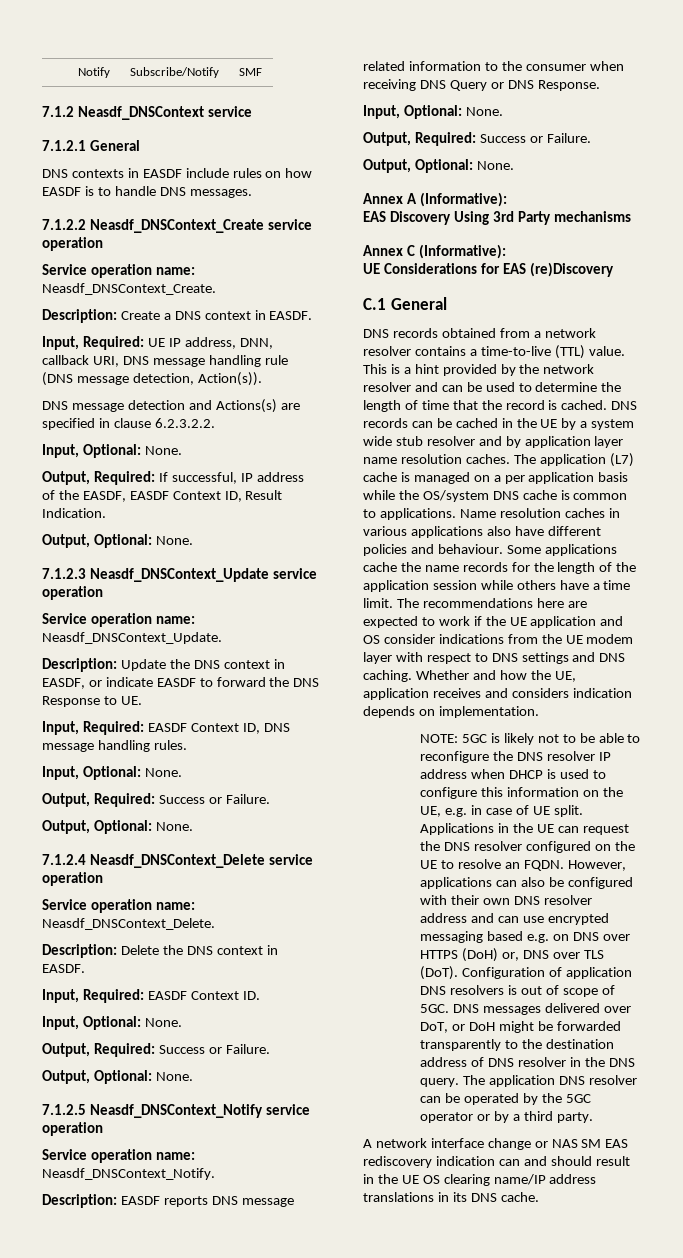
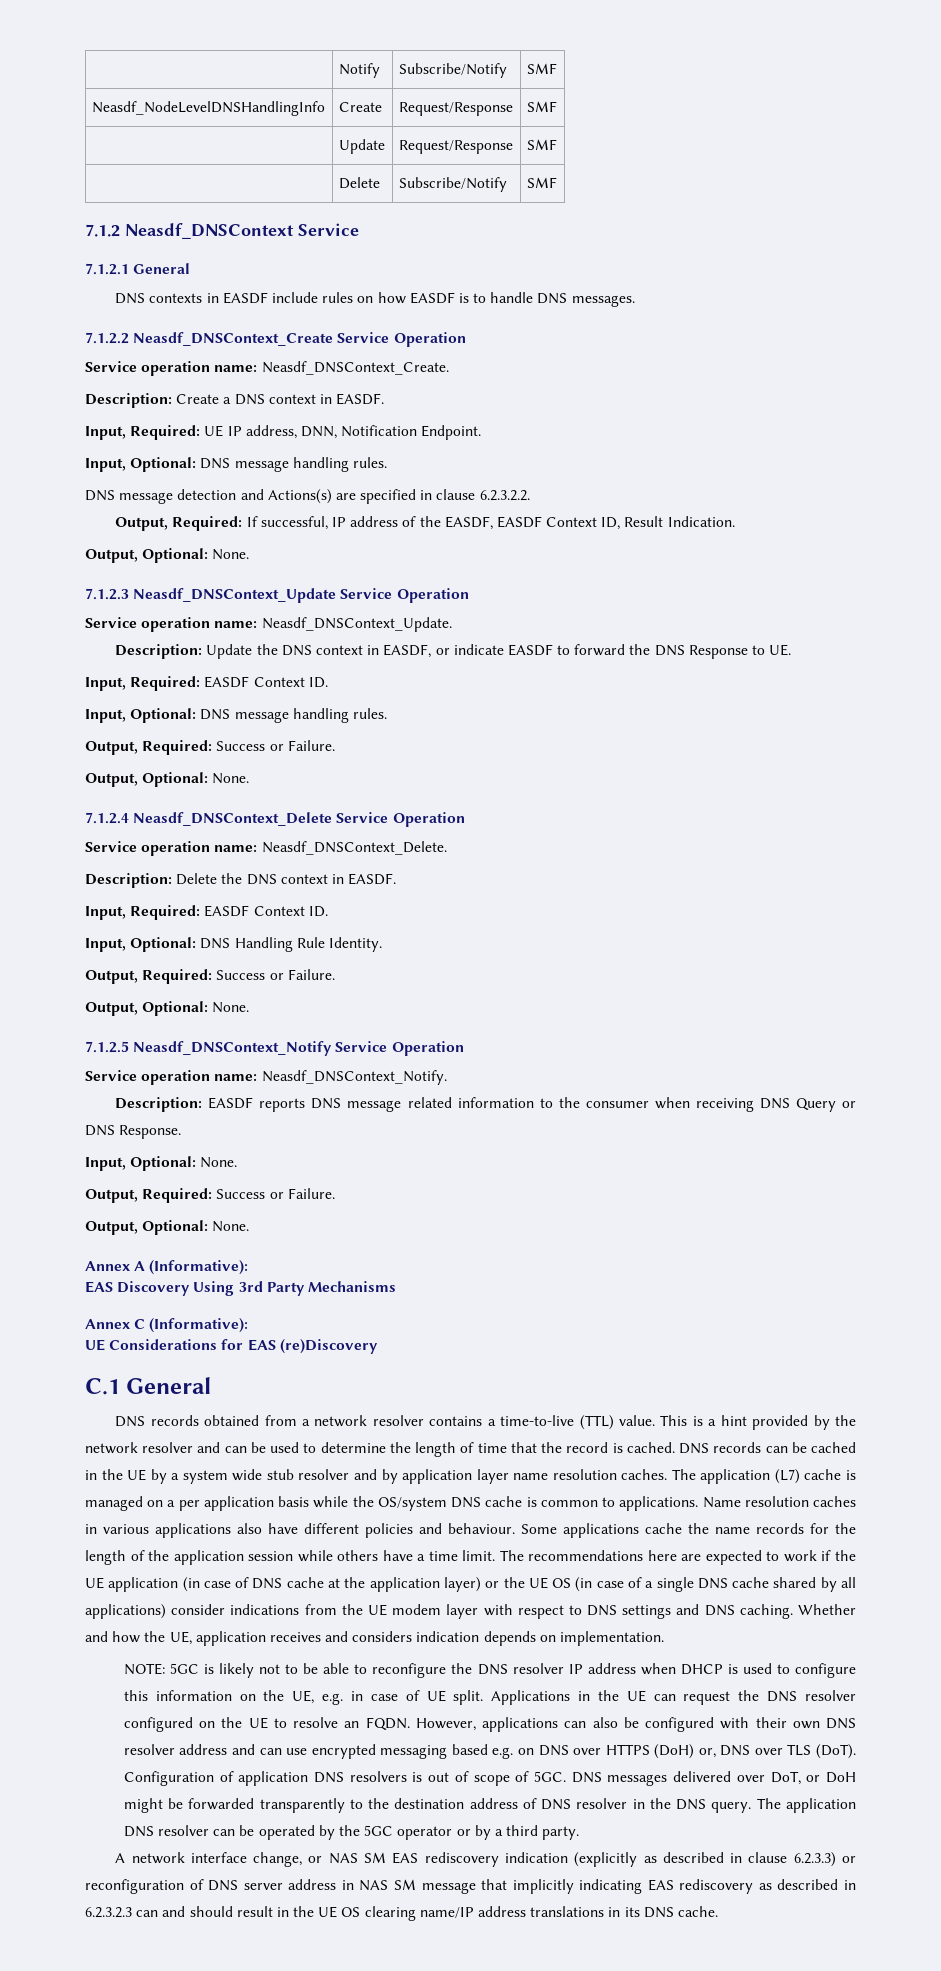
(262, 72) none -> [91,101,325,116] [338,102,382,112] [398,102,513,116] [526,101,557,112] [338,139,385,154] [398,140,513,154] [526,139,557,150] [338,177,380,189] [398,177,507,192] [526,177,557,188] // Neasdf_NodeLevelDNSHandlingInfo | Create | Request/Response | SMF // | Update | Request/Response | SMF // | Delete | Subscribe/Notify | SMF
[208,106,253,117] service -> [298,223,359,236] Service
[267,219,312,230] [42,237,103,251] service operation -> [337,332,466,347] Service Operation
[42,355,288,367] [42,372,262,386] callback URI, DNS message handling rule (DNS message detection, Action(s)). -> [341,425,482,440] [85,457,387,472] Notification Endpoint. // Input, Optional: DNS message handling rules.
[42,444,182,458] // Input, Optional: None. -> (530, 495) none
[272,568,317,579] [42,586,103,600] service operation -> [340,588,469,603] Service Operation
[242,723,290,734] [42,740,187,752] [42,766,182,780] ID, DNS message handling rules. // Input, Optional: None. -> [308,677,328,688] [85,708,387,723] ID. // Input, Optional: DNS message handling rules.
[268,854,313,865] [42,872,103,886] service operation -> [336,812,465,827] Service Operation
[144,1018,182,1027] None. -> [200,937,382,952] DNS Handling Rule Identity.
[265,1104,310,1115] [42,1122,103,1136] service operation -> [335,1041,464,1056] Service Operation
[553,211,631,222] mechanisms -> [307,1281,396,1292] Mechanisms
[600,616,624,626] [363,635,380,644] and OS -> [182,1577,856,1592] [85,1604,166,1619] (in case of DNS cache at the application layer) or the UE OS (in case of a single DNS cache shared by all applications)
[487,1138,531,1150] change -> [253,1852,303,1867] change,
(495, 1161) none -> [574,1852,856,1867] [85,1879,856,1894] [85,1907,132,1918] (explicitly as described in clause 6.2.3.3) or reconfiguration of DNS server address in NAS SM message that implicitly indicating EAS rediscovery as described in 6.2.3.2.3

